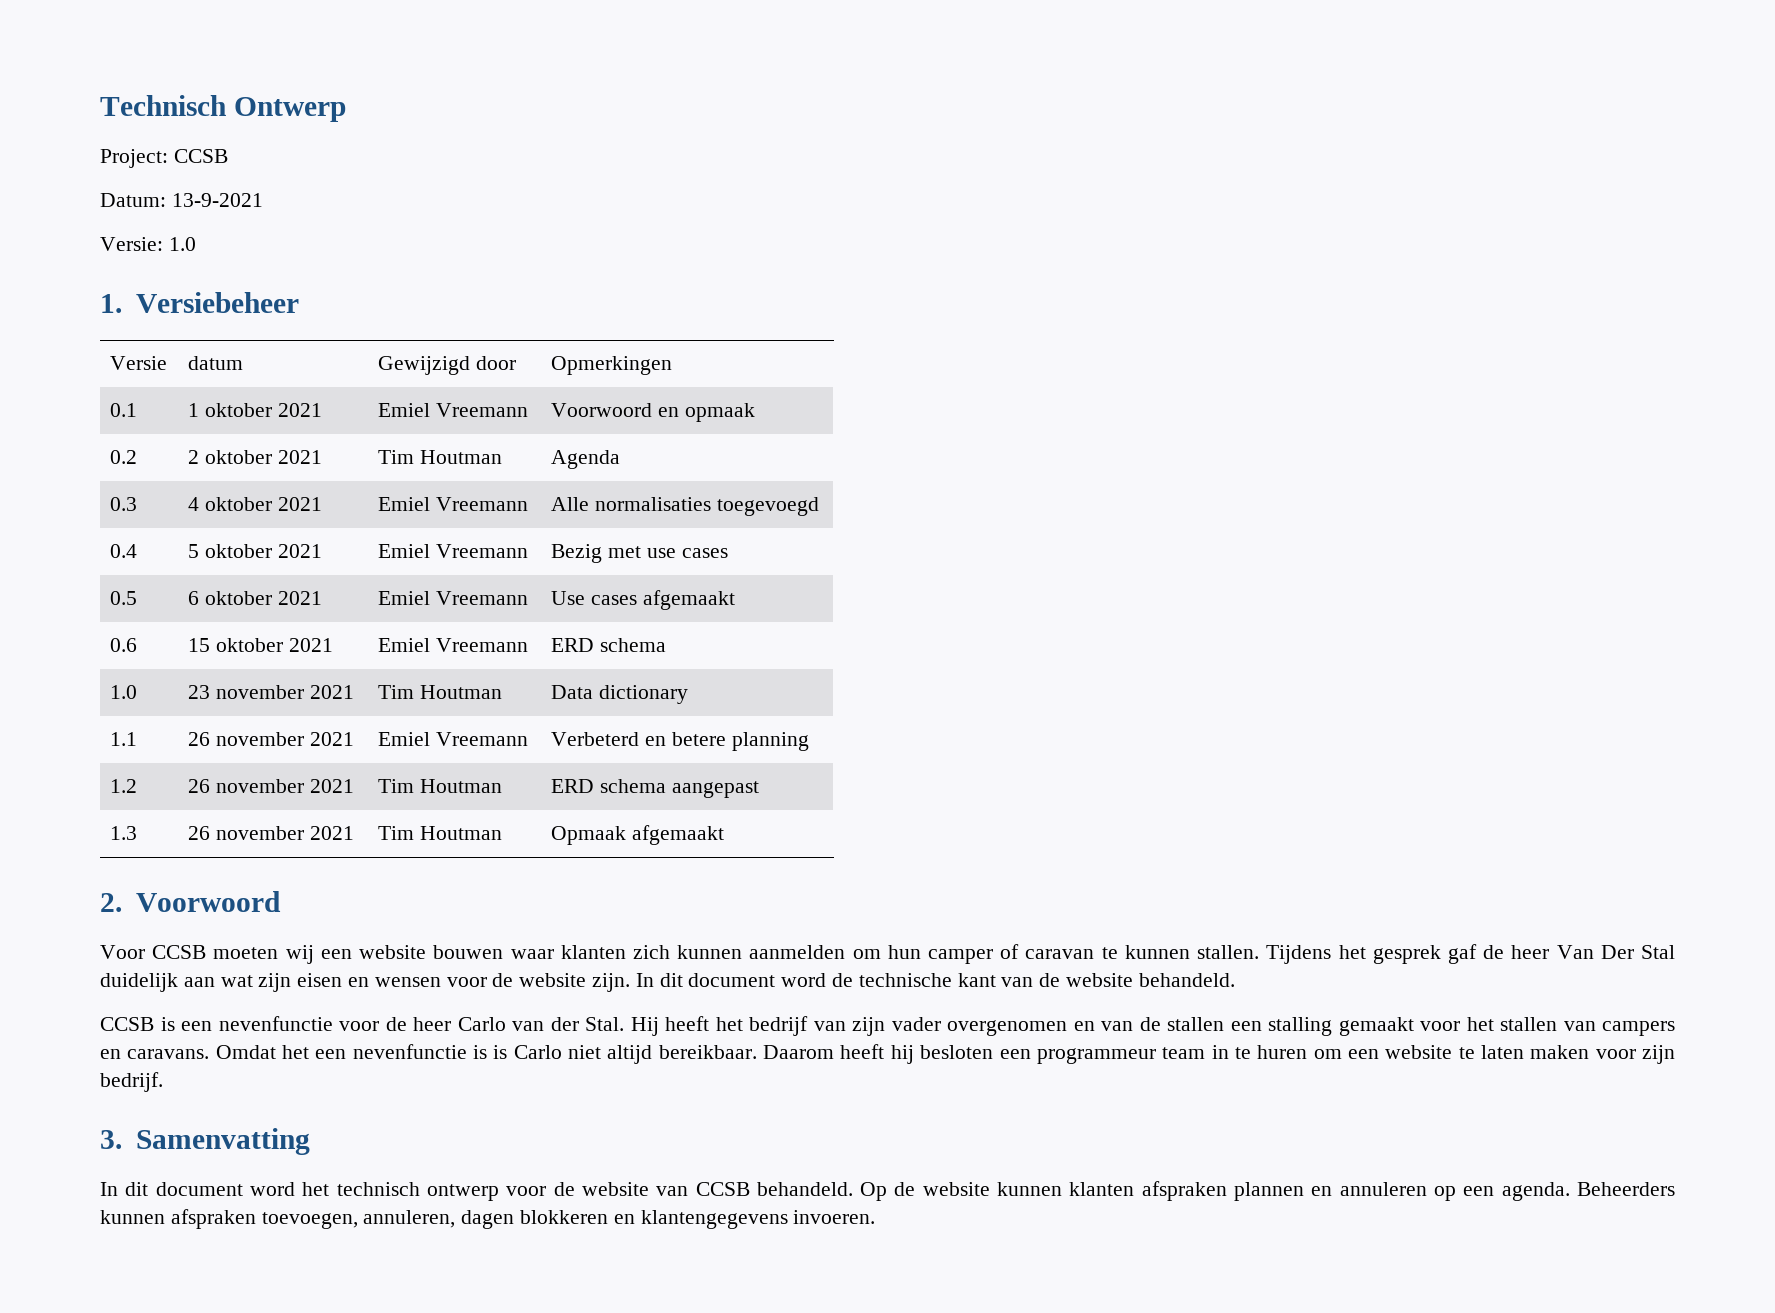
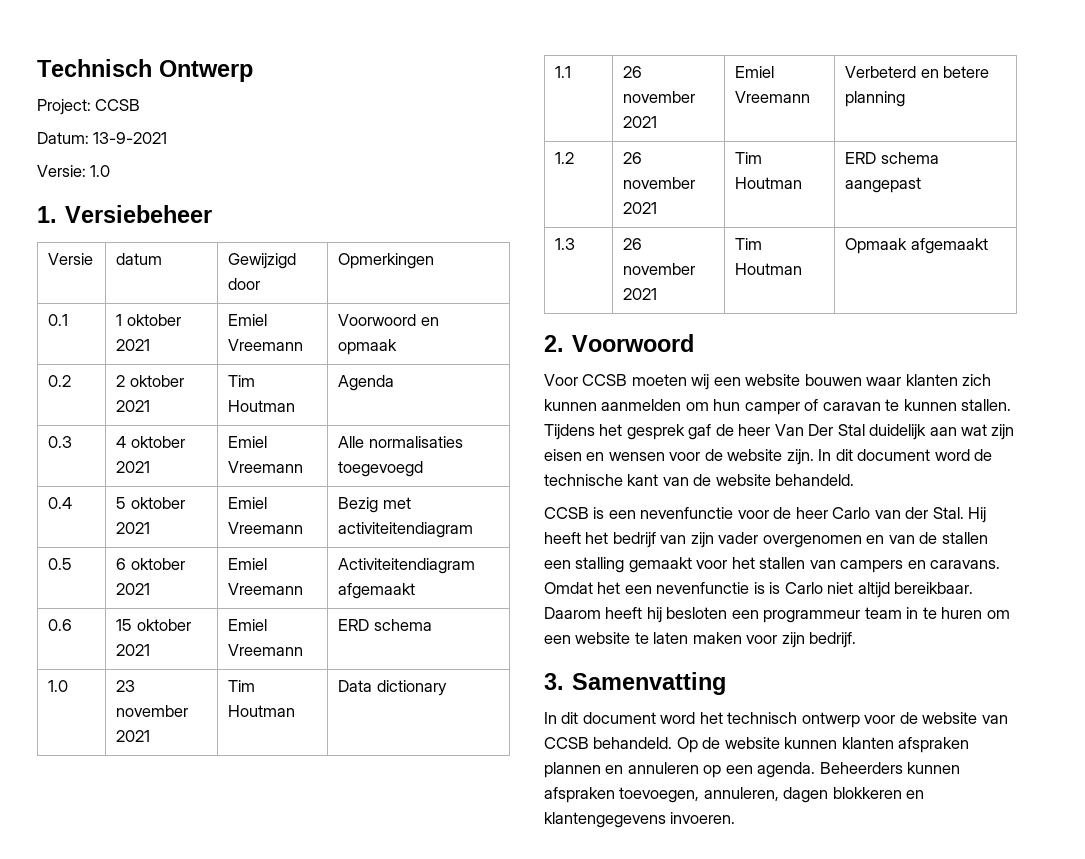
[646,548,728,558] use cases -> [338,522,474,538] activiteitendiagram
[551,591,637,605] Use cases -> [338,558,476,574] Activiteitendiagram

